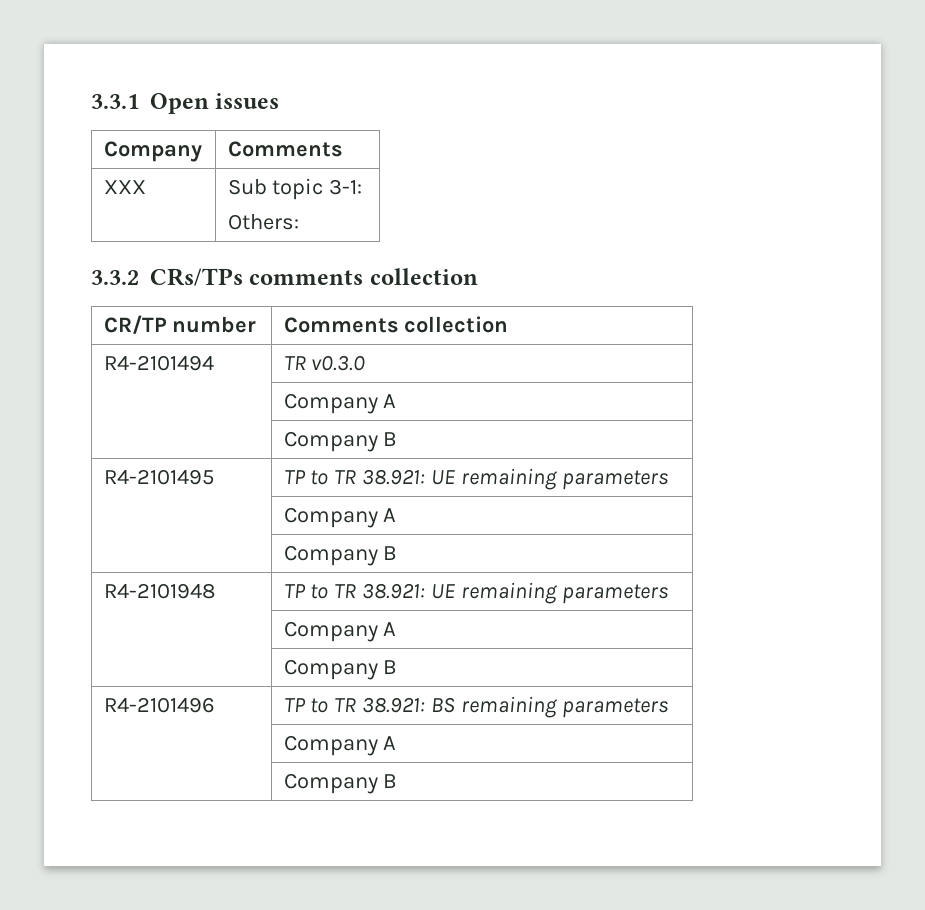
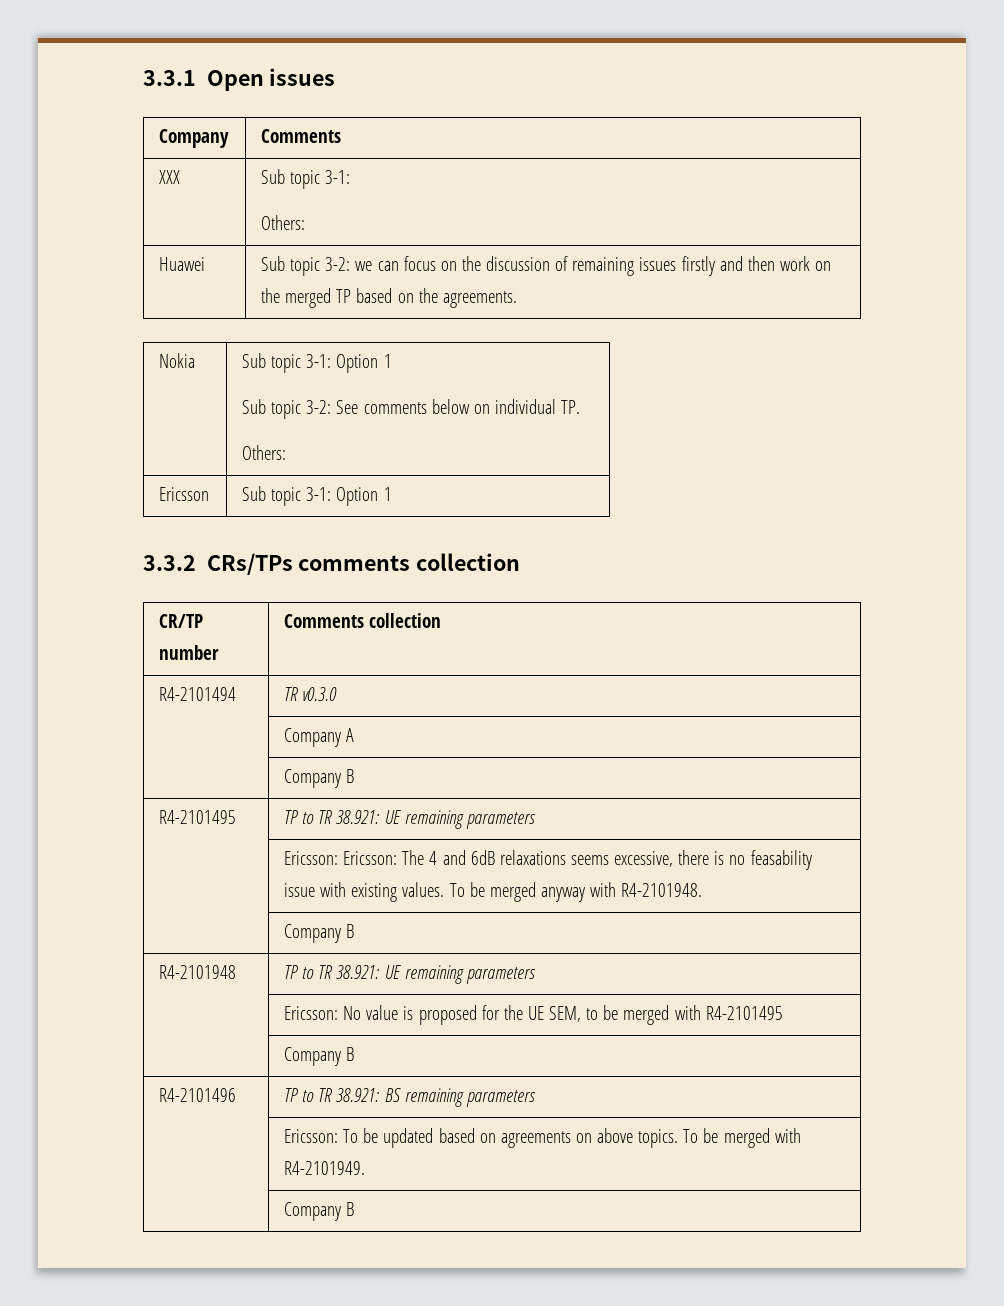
(299, 222) none -> [159,257,206,271] [261,256,832,276] [261,288,517,308] [159,353,196,368] [242,353,392,373] [242,399,581,419] [242,445,287,460] [159,487,210,501] [242,486,392,506] // Huawei | Sub topic 3-2: we can focus on the discussion of remaining issues firstly and then work on the merged TP based on the agreements. // Nokia | Sub topic 3-1: Option 1 // Sub topic 3-2: See comments below on individual TP. // Others: // Ericsson | Sub topic 3-1: Option 1
[283,507,397,528] Company A -> [284,850,812,870] [284,882,703,902] Ericsson: Ericsson: The 4 and 6dB relaxations seems excessive, there is no feasability issue with existing values. To be merged anyway with R4-2101948.
[283,621,397,642] Company A -> [284,1005,783,1025] Ericsson: No value is proposed for the UE SEM, to be merged with R4-2101495
[283,735,397,756] Company A -> [284,1128,801,1148] [284,1161,366,1175] Ericsson: To be updated based on agreements on above topics. To be merged with R4-2101949.

